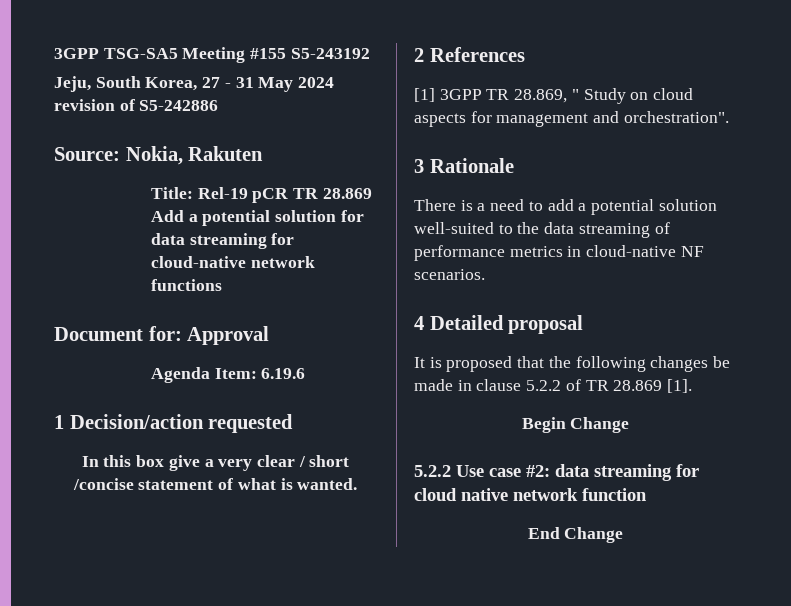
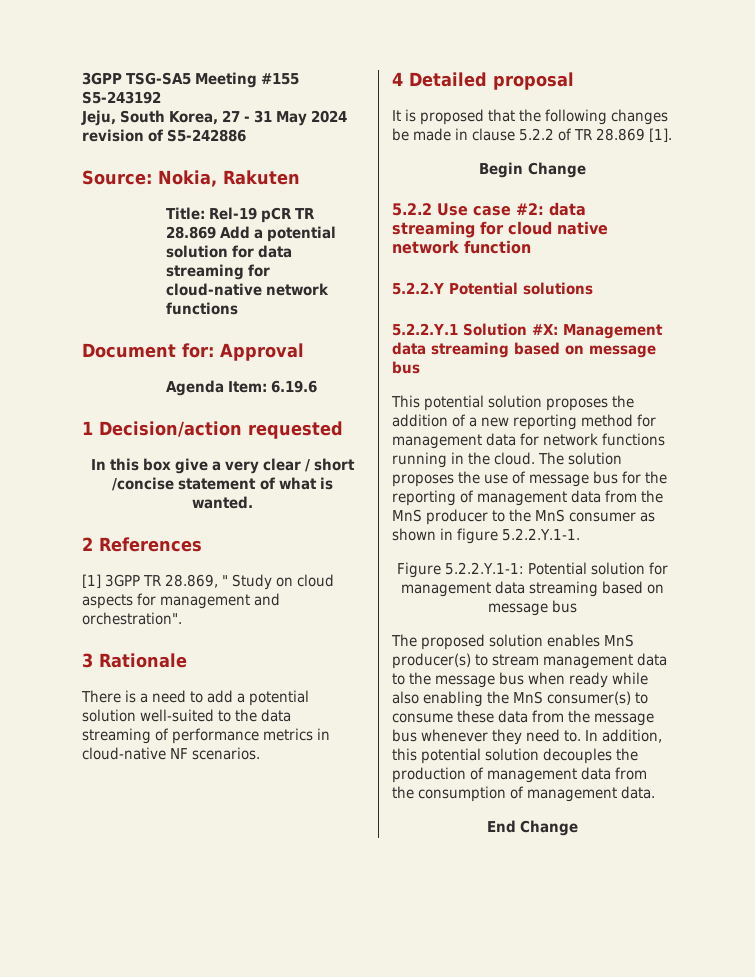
(647, 494) none -> [392,282,593,295] [392,323,663,339] [392,342,656,358] [392,361,420,374] [391,395,635,411] [392,414,657,430] [392,433,666,449] [392,452,623,468] [392,471,668,487] [392,490,664,506] [392,509,656,525] [392,528,581,544] [396,562,669,578] [400,581,665,597] [487,600,578,616] [391,634,635,650] [392,653,668,669] [392,672,649,688] [392,691,649,707] [392,710,655,726] [392,729,663,745] [392,748,639,764] [392,767,648,783] [392,786,656,802] // 5.2.2.Y Potential solutions // 5.2.2.Y.1 Solution #X: Management data streaming based on message bus // This potential solution proposes the addition of a new reporting method for management data for network functions running in the cloud. The solution proposes the use of message bus for the reporting of management data from the MnS producer to the MnS consumer as shown in figure 5.2.2.Y.1-1. // Figure 5.2.2.Y.1-1: Potential solution for management data streaming based on message bus // The proposed solution enables MnS producer(s) to stream management data to the message bus when ready while also enabling the MnS consumer(s) to consume these data from the message bus whenever they need to. In addition, this potential solution decouples the production of management data from the consumption of management data.

